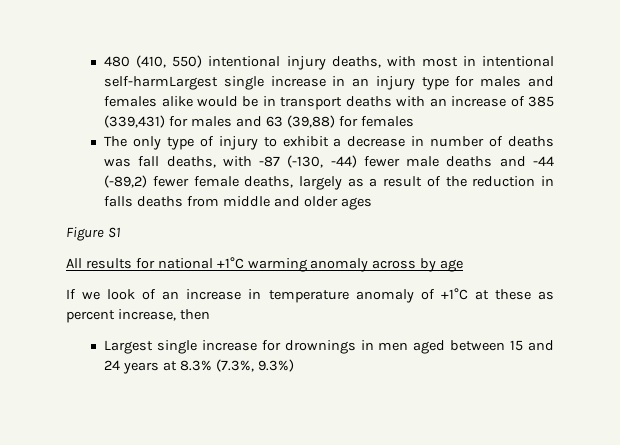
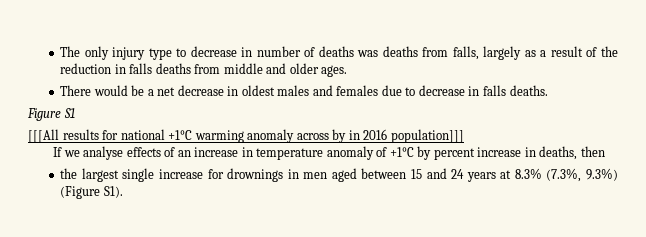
[104,55,554,70] [104,76,554,90] [104,96,554,110] [104,115,414,128] [104,136,342,150] 480 (410, 550) intentional injury deaths, with most in intentional self-harmLargest single increase in an injury type for males and females alike would be in transport deaths with an increase of 385 (339,431) for males and 63 (39,88) for females // The only type of injury to exhibit a -> [60,46,187,60] The only injury type to
[138,155,554,168] [104,175,294,188] fall deaths, with -87 (-130, -44) fewer male deaths and -44 (-89,2) fewer female deaths, -> [382,46,479,60] deaths from falls,
[340,197,372,210] ages -> [321,65,348,77] [60,85,548,96] ages. // There would be a net decrease in oldest males and females due to decrease in falls deaths.
[66,258,82,268] All -> [28,129,59,143] [[[All
[440,259,464,272] age -> [348,129,464,143] in 2016 population]]]
[107,289,136,300] look -> [83,146,161,160] analyse effects
[474,289,555,300] [66,309,176,323] at these as percent increase, -> [417,146,578,160] by percent increase in deaths,
[104,340,154,354] Largest -> [60,168,119,182] the largest
(294, 365) none -> [60,186,123,199] (Figure S1).

